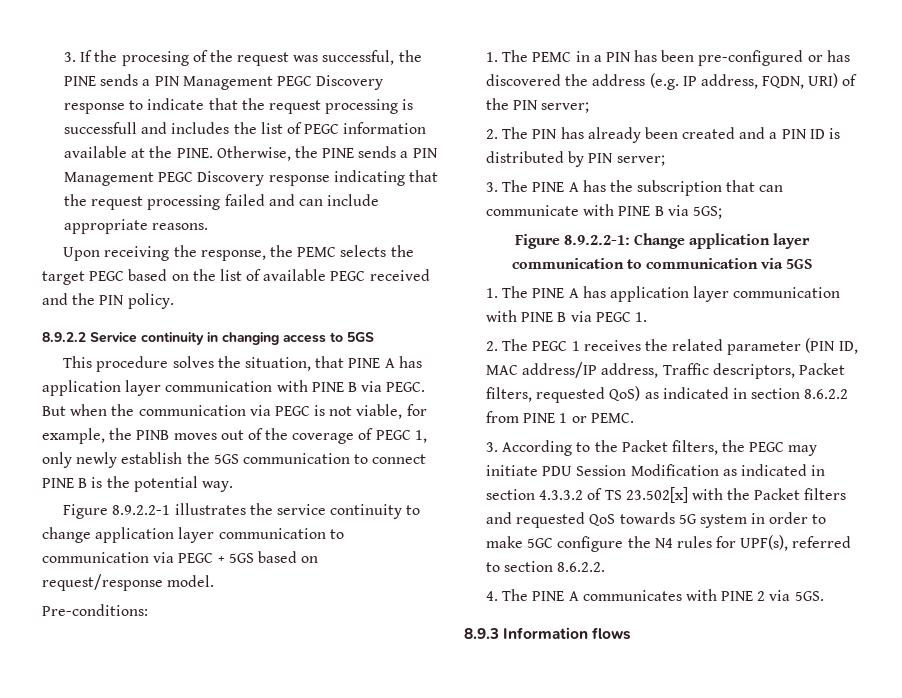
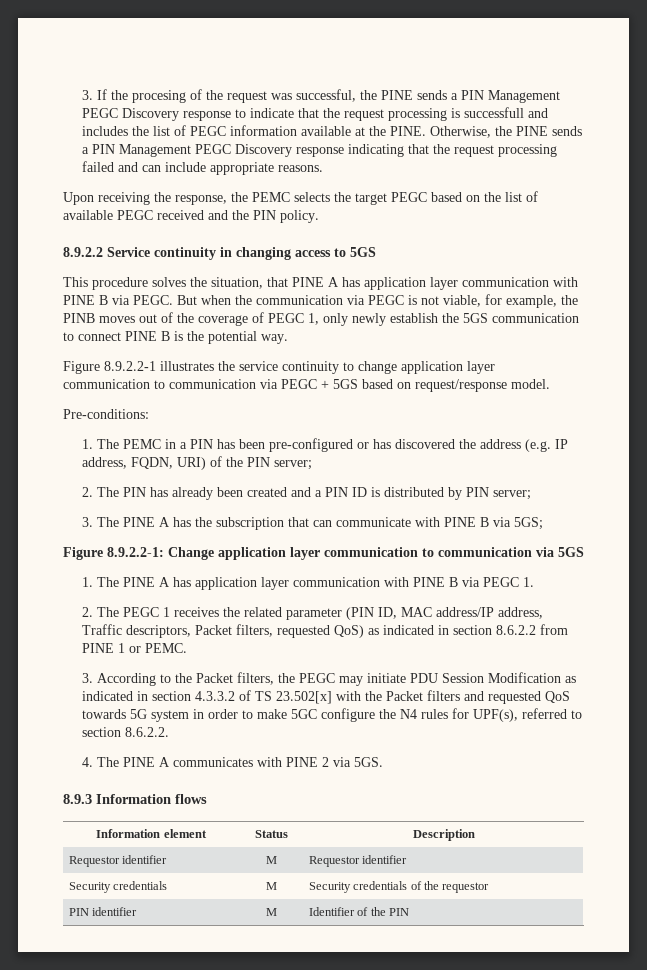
(632, 633) none -> [96,829,207,838] [254,830,288,838] [412,829,475,841] [68,855,168,867] [265,856,277,864] [308,855,408,867] [68,881,168,893] [265,882,277,890] [308,881,490,893] [68,907,138,916] [265,908,277,916] [308,907,409,916] // Information element | Status | Description // Requestor identifier | M | Requestor identifier // Security credentials | M | Security credentials of the requestor // PIN identifier | M | Identifier of the PIN

